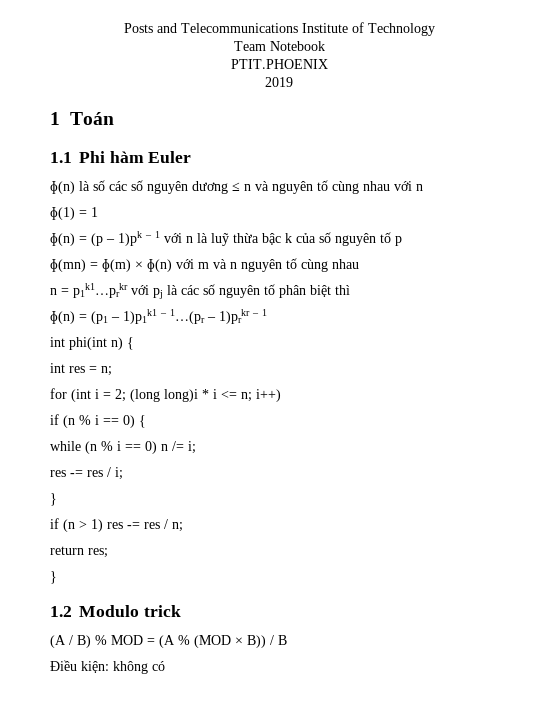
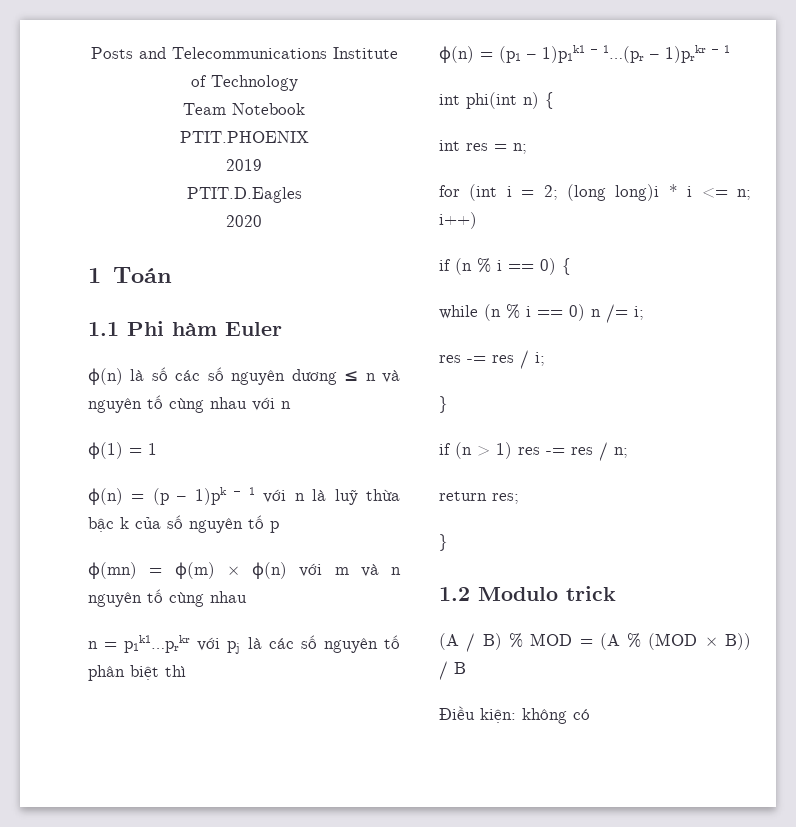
(293, 82) none -> [186,187,302,203] [226,215,262,227] // PTIT.D.Eagles // 2020

